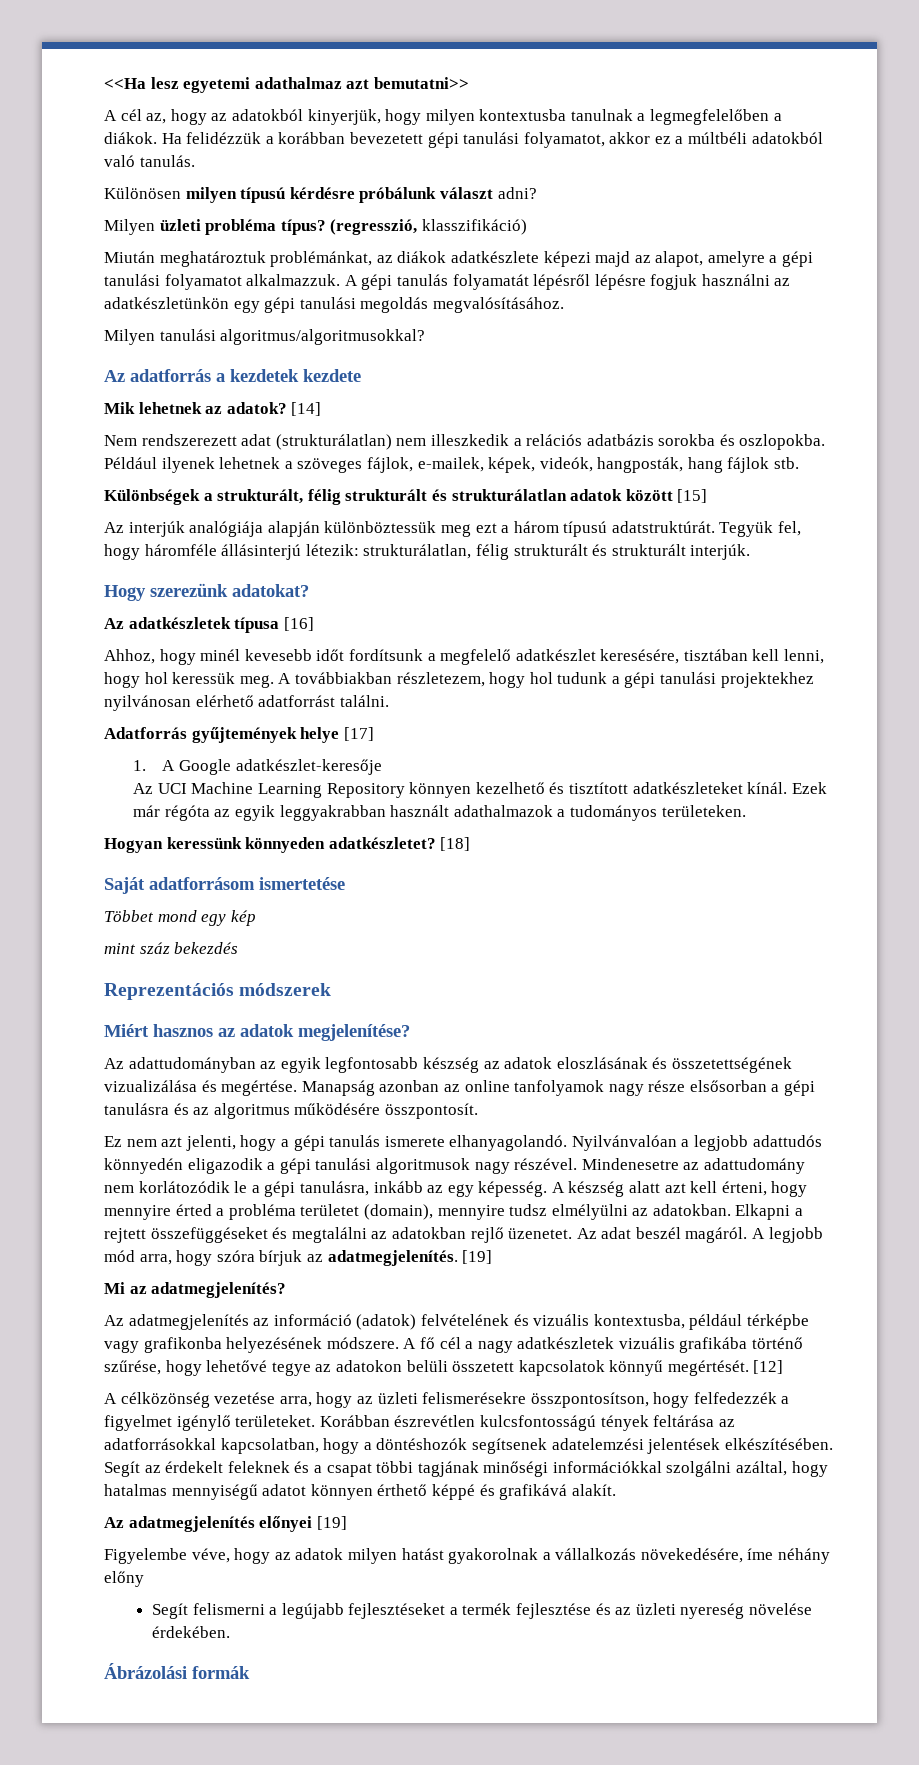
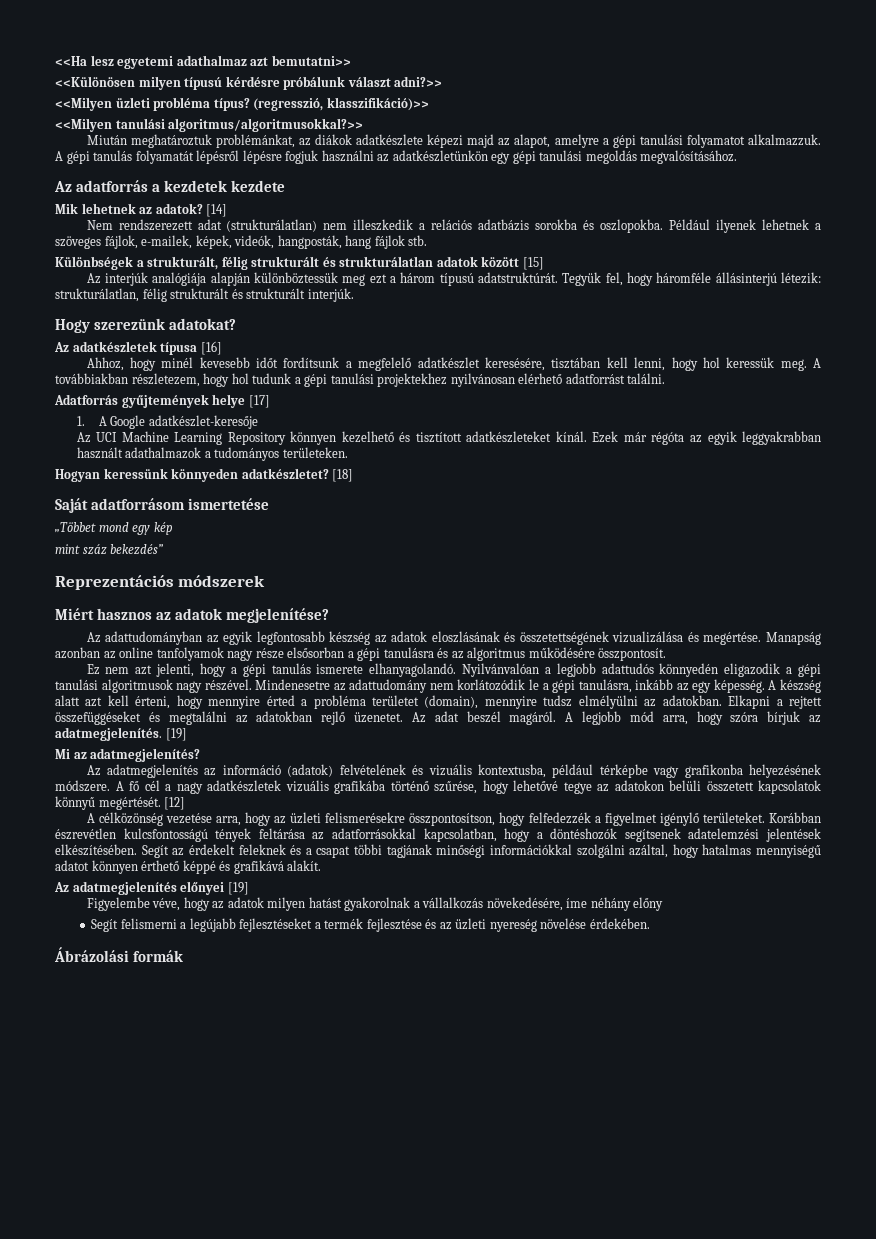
[104,109,782,125] [104,132,823,148] [104,155,195,167] [104,187,181,199] A cél az, hogy az adatokból kinyerjük, hogy milyen kontextusba tanulnak a legmegfelelőben a diákok. Ha felidézzük a korábban bevezetett gépi tanulási folyamatot, akkor ez a múltbéli adatokból való tanulás. // Különösen -> [55,76,135,87] <<Különösen
[497,187,537,199] [104,219,155,235] adni? // Milyen -> [394,76,443,87] [55,97,112,111] adni?>> // <<Milyen
[421,219,527,235] klasszifikáció) -> [326,97,429,111] [55,118,364,132] klasszifikáció)>> // <<Milyen tanulási algoritmus/algoritmusokkal?>>
[104,329,426,345] // Milyen tanulási algoritmus/algoritmusokkal? -> (738, 157) none
[104,910,154,922] Többet -> [55,522,96,533] „Többet
[174,942,239,954] bekezdés -> [110,544,164,555] bekezdés”

